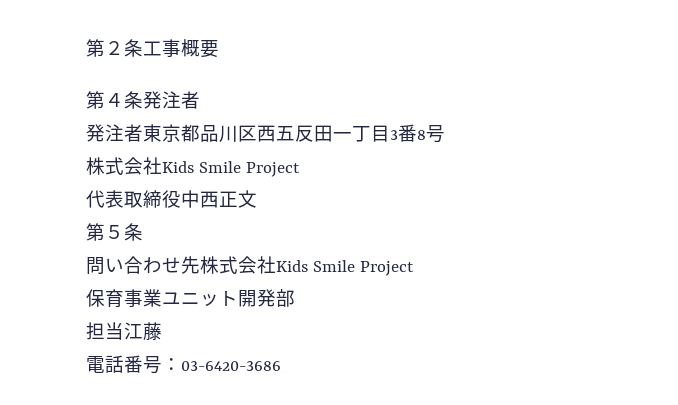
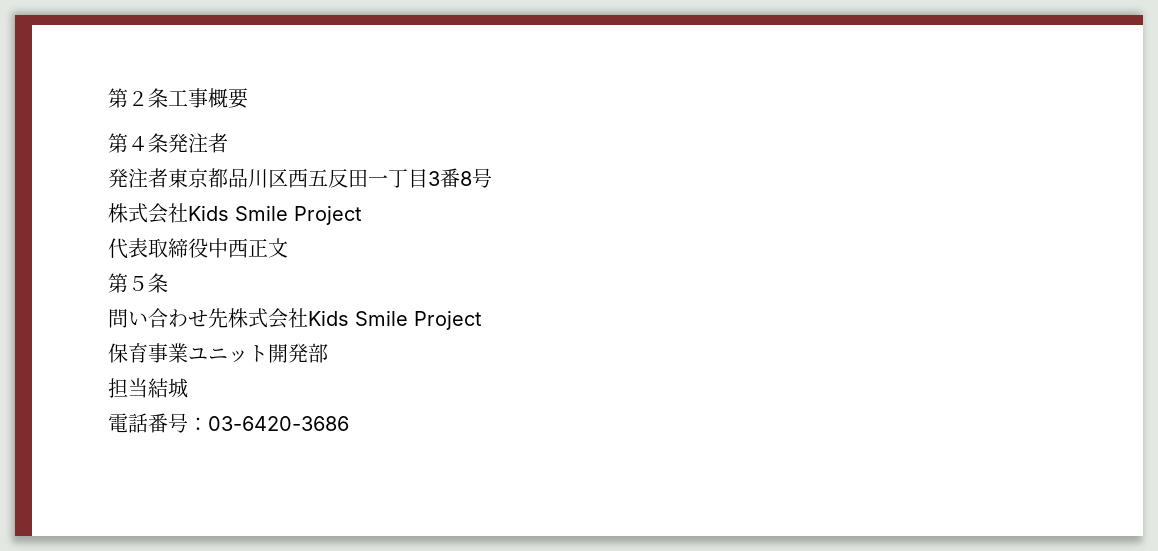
[124,322,162,341] 江藤 -> [148,378,188,398] 結城

